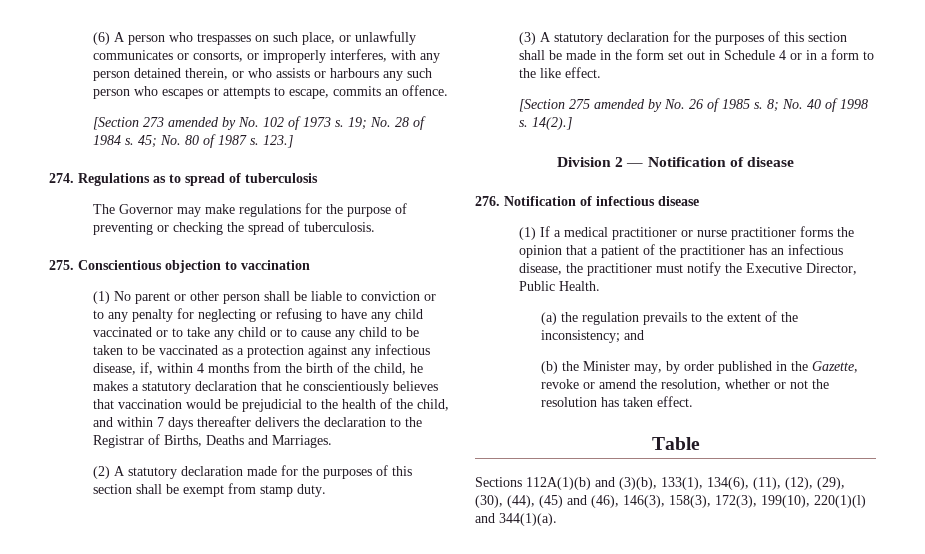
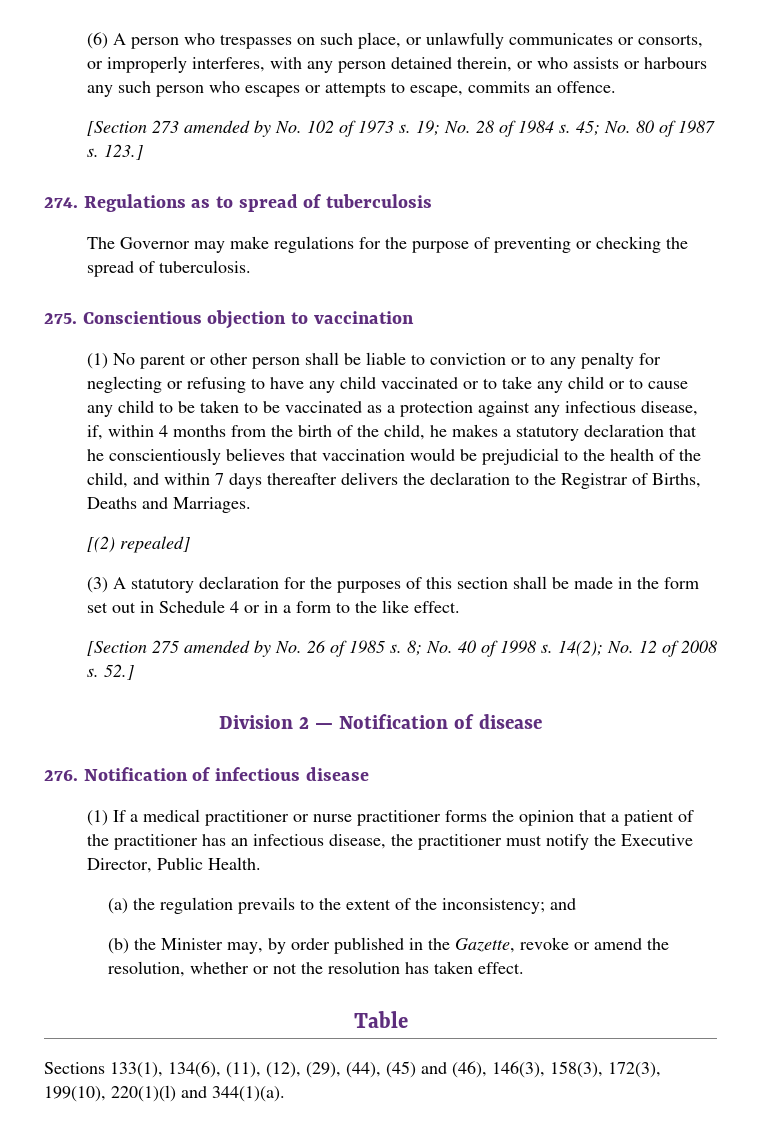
[92,465,412,479] [92,483,326,497] (2) A statutory declaration made for the purposes of this section shall be exempt from stamp duty. -> [86,536,190,553] [(2) repealed]
[531,117,572,130] 14(2).] -> [557,640,717,657] [86,664,134,680] 14(2); No. 12 of 2008 s. 52.]
[526,477,657,490] 112A(1)(b) and (3)(b), -> (105, 1068) none
[475,495,503,508] (30), -> (341, 1070) none

